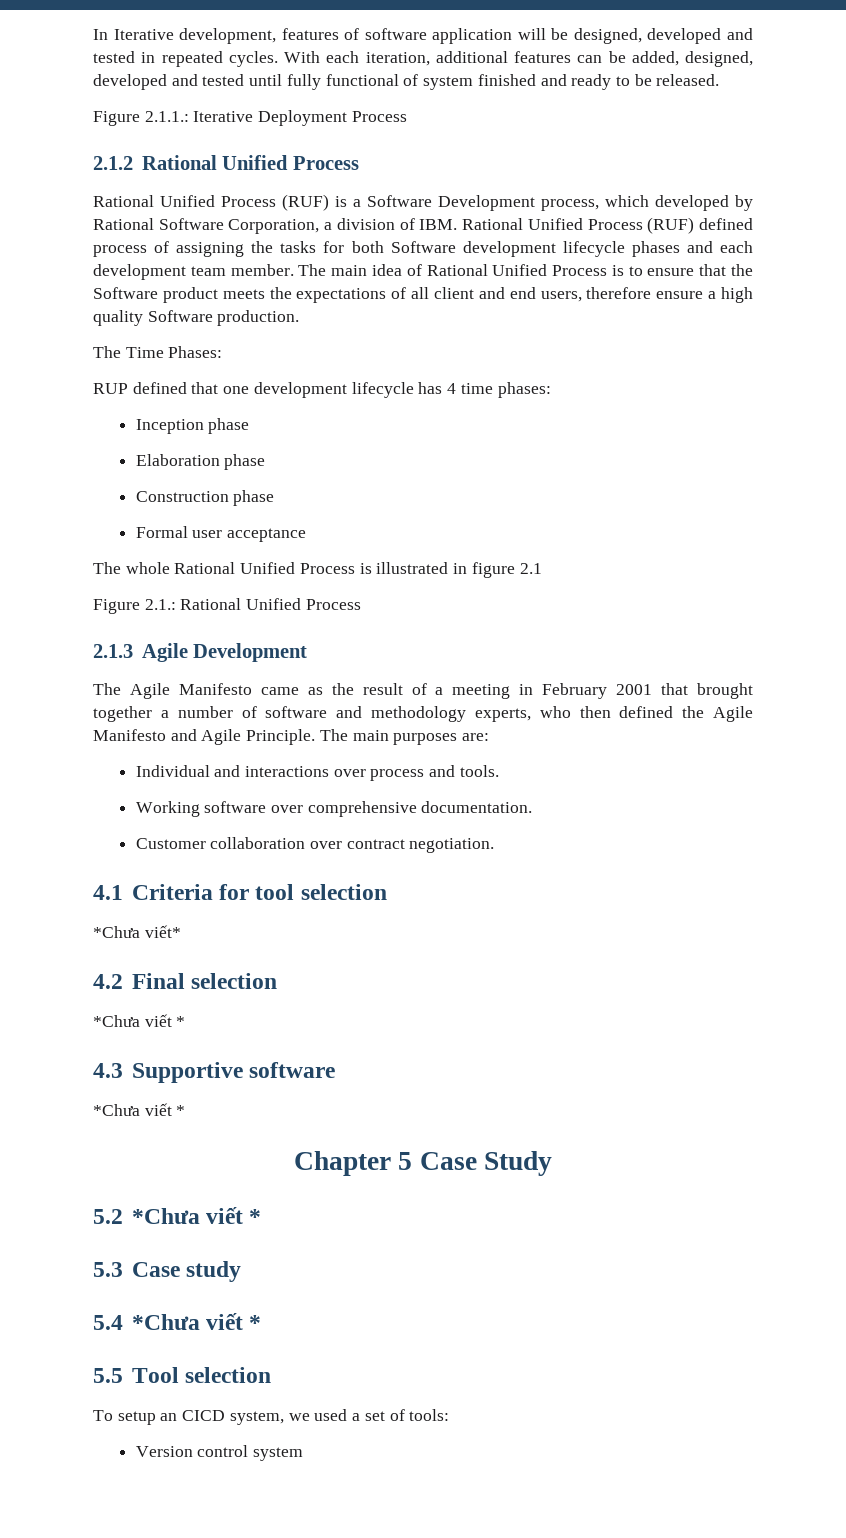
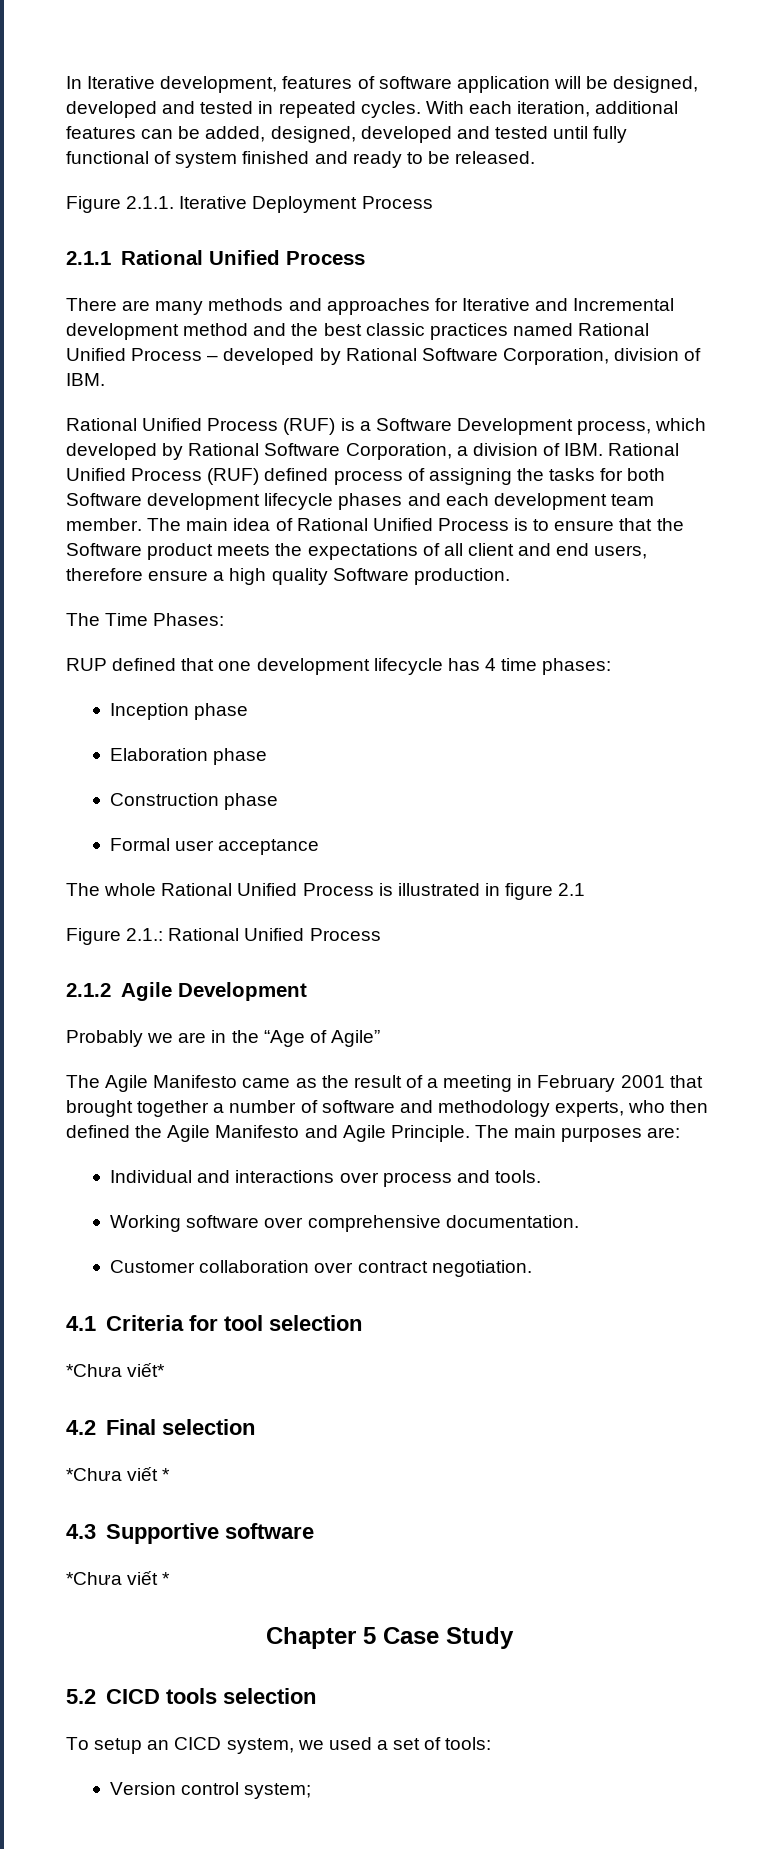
[144,111,189,122] 2.1.1.: -> [126,196,175,209] 2.1.1.
[93,155,359,170] 2.1.2 Rational Unified Process -> [66,250,365,265] [66,298,675,315] [66,323,650,340] [66,348,702,365] [66,373,105,386] 2.1.1 Rational Unified Process // There are many methods and approaches for Iterative and Incremental development method and the best classic practices named Rational Unified Process – developed by Rational Software Corporation, division of IBM.
[93,644,133,658] 2.1.3 -> [66,983,111,997] 2.1.2
(308, 652) none -> [66,1030,380,1047] // Probably we are in the “Age of Agile”
[131,1207,262,1224] [93,1261,242,1282] [93,1313,262,1330] [93,1367,179,1383] *Chưa viết * // 5.3 Case study // 5.4 *Chưa viết * // 5.5 Tool -> [105,1688,217,1704] CICD tools
[252,1447,303,1461] system -> [244,1783,312,1799] system;

